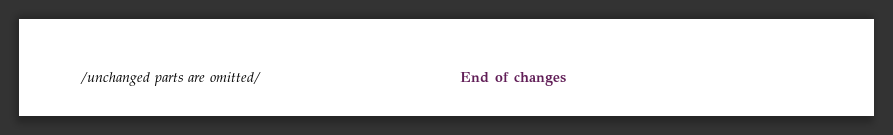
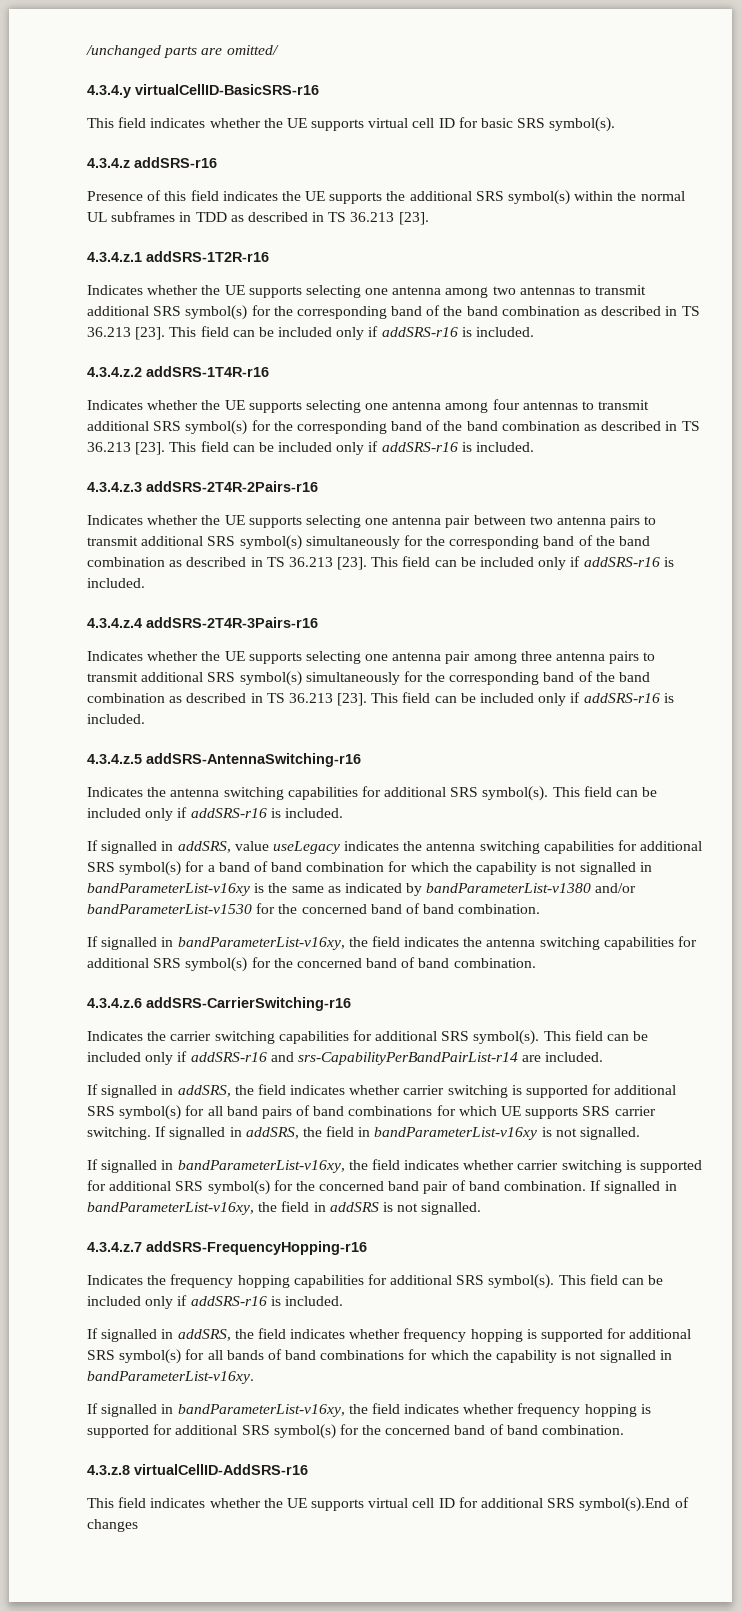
[460,72,489,83] End -> [87,84,319,98] [87,117,616,132] [87,157,217,168] [87,190,685,205] [87,211,429,225] [87,251,269,262] [87,285,647,298] [87,305,700,320] [87,326,535,340] [87,366,269,377] [87,399,650,413] [87,420,700,435] [87,441,535,455] [87,481,318,492] [87,515,657,528] [87,535,651,550] [87,556,674,570] [87,578,145,588] [87,617,318,628] [87,651,656,664] [87,671,651,686] [87,692,674,706] [87,714,145,724] [87,753,361,767] [87,786,658,801] [87,807,343,821] [87,840,703,854] [87,861,652,876] [87,883,637,896] [87,903,541,914] [87,936,698,950] [87,957,536,972] [87,997,351,1011] [87,1030,649,1045] [87,1051,604,1065] [87,1084,677,1098] [87,1105,656,1120] [87,1126,641,1140] [87,1159,703,1173] [87,1180,677,1195] [87,1201,482,1215] [87,1241,367,1255] [87,1274,664,1289] [87,1295,343,1309] [87,1328,692,1342] [87,1349,672,1364] [87,1371,254,1384] [87,1403,651,1417] [87,1424,625,1439] [87,1464,308,1475] [87,1497,671,1512] 4.3.4.y virtualCellID-BasicSRS-r16 // This field indicates whether the UE supports virtual cell ID for basic SRS symbol(s). // 4.3.4.z addSRS-r16 // Presence of this field indicates the UE supports the additional SRS symbol(s) within the normal UL subframes in TDD as described in TS 36.213 [23]. // 4.3.4.z.1 addSRS-1T2R-r16 // Indicates whether the UE supports selecting one antenna among two antennas to transmit additional SRS symbol(s) for the corresponding band of the band combination as described in TS 36.213 [23]. This field can be included only if addSRS-r16 is included. // 4.3.4.z.2 addSRS-1T4R-r16 // Indicates whether the UE supports selecting one antenna among four antennas to transmit additional SRS symbol(s) for the corresponding band of the band combination as described in TS 36.213 [23]. This field can be included only if addSRS-r16 is included. // 4.3.4.z.3 addSRS-2T4R-2Pairs-r16 // Indicates whether the UE supports selecting one antenna pair between two antenna pairs to transmit additional SRS symbol(s) simultaneously for the corresponding band of the band combination as described in TS 36.213 [23]. This field can be included only if addSRS-r16 is included. // 4.3.4.z.4 addSRS-2T4R-3Pairs-r16 // Indicates whether the UE supports selecting one antenna pair among three antenna pairs to transmit additional SRS symbol(s) simultaneously for the corresponding band of the band combination as described in TS 36.213 [23]. This field can be included only if addSRS-r16 is included. // 4.3.4.z.5 addSRS-AntennaSwitching-r16 // Indicates the antenna switching capabilities for additional SRS symbol(s). This field can be included only if addSRS-r16 is included. // If signalled in addSRS, value useLegacy indicates the antenna switching capabilities for additional SRS symbol(s) for a band of band combination for which the capability is not signalled in bandParameterList-v16xy is the same as indicated by bandParameterList-v1380 and/or bandParameterList-v1530 for the concerned band of band combination. // If signalled in bandParameterList-v16xy, the field indicates the antenna switching capabilities for additional SRS symbol(s) for the concerned band of band combination. // 4.3.4.z.6 addSRS-CarrierSwitching-r16 // Indicates the carrier switching capabilities for additional SRS symbol(s). This field can be included only if addSRS-r16 and srs-CapabilityPerBandPairList-r14 are included. // If signalled in addSRS, the field indicates whether carrier switching is supported for additional SRS symbol(s) for all band pairs of band combinations for which UE supports SRS carrier switching. If signalled in addSRS, the field in bandParameterList-v16xy is not signalled. // If signalled in bandParameterList-v16xy, the field indicates whether carrier switching is supported for additional SRS symbol(s) for the concerned band pair of band combination. If signalled in bandParameterList-v16xy, the field in addSRS is not signalled. // 4.3.4.z.7 addSRS-FrequencyHopping-r16 // Indicates the frequency hopping capabilities for additional SRS symbol(s). This field can be included only if addSRS-r16 is included. // If signalled in addSRS, the field indicates whether frequency hopping is supported for additional SRS symbol(s) for all bands of band combinations for which the capability is not signalled in bandParameterList-v16xy. // If signalled in bandParameterList-v16xy, the field indicates whether frequency hopping is supported for additional SRS symbol(s) for the concerned band of band combination. // 4.3.z.8 virtualCellID-AddSRS-r16 // This field indicates whether the UE supports virtual cell ID for additional SRS symbol(s).End

